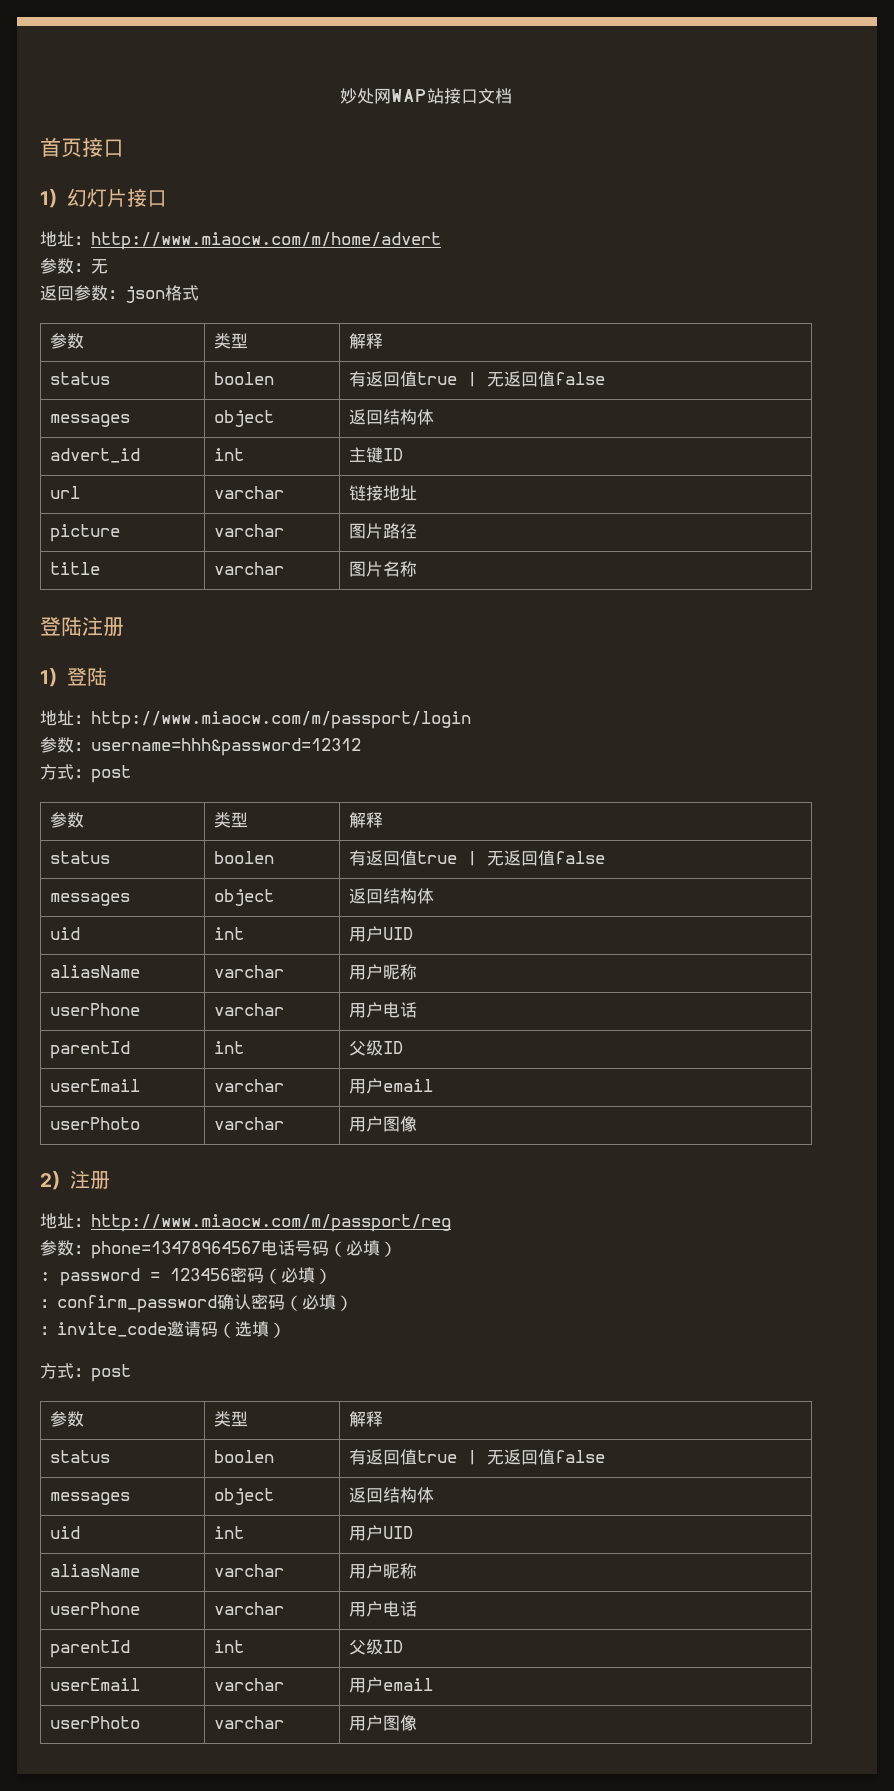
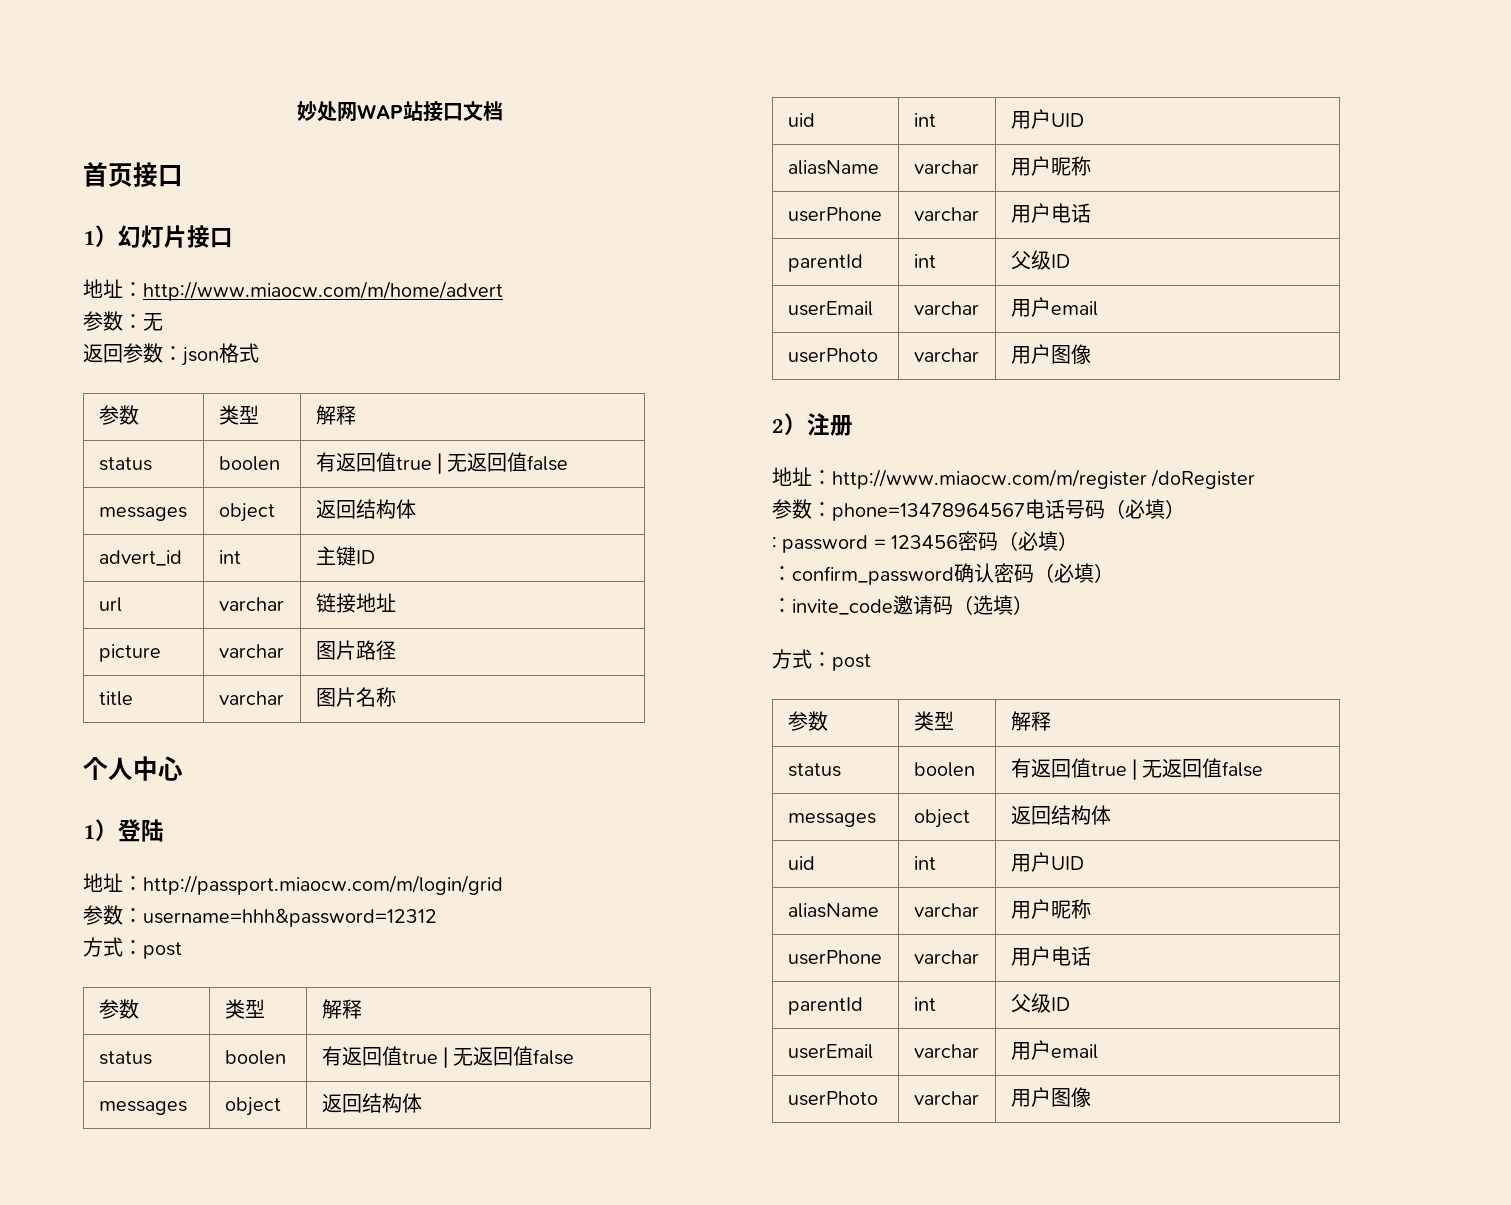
[40,616,124,636] 登陆注册 -> [83,756,183,781] 个人中心
[91,711,471,729] http://www.miaocw.com/m/passport/login -> [143,875,503,895] http://passport.miaocw.com/m/login/grid
[91,1214,451,1232] http://www.miaocw.com/m/passport/reg -> [832,469,1256,489] http://www.miaocw.com/m/register /doRegister

